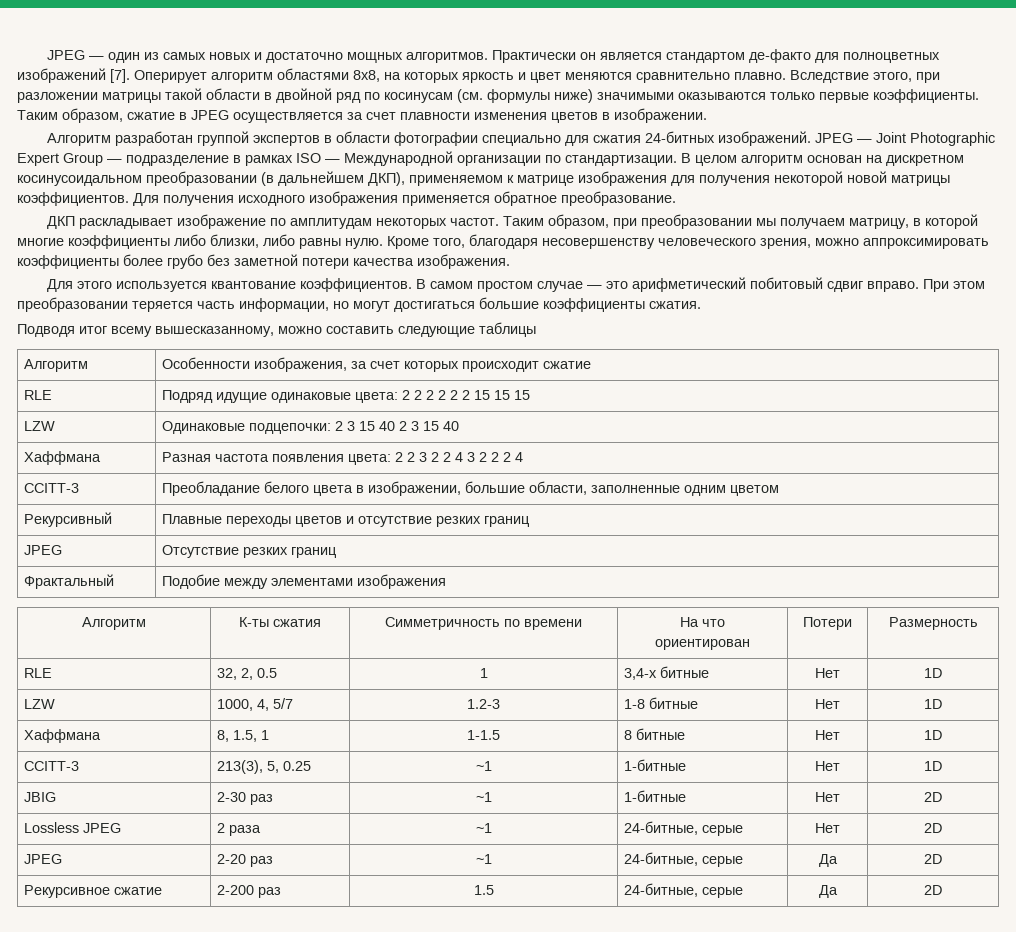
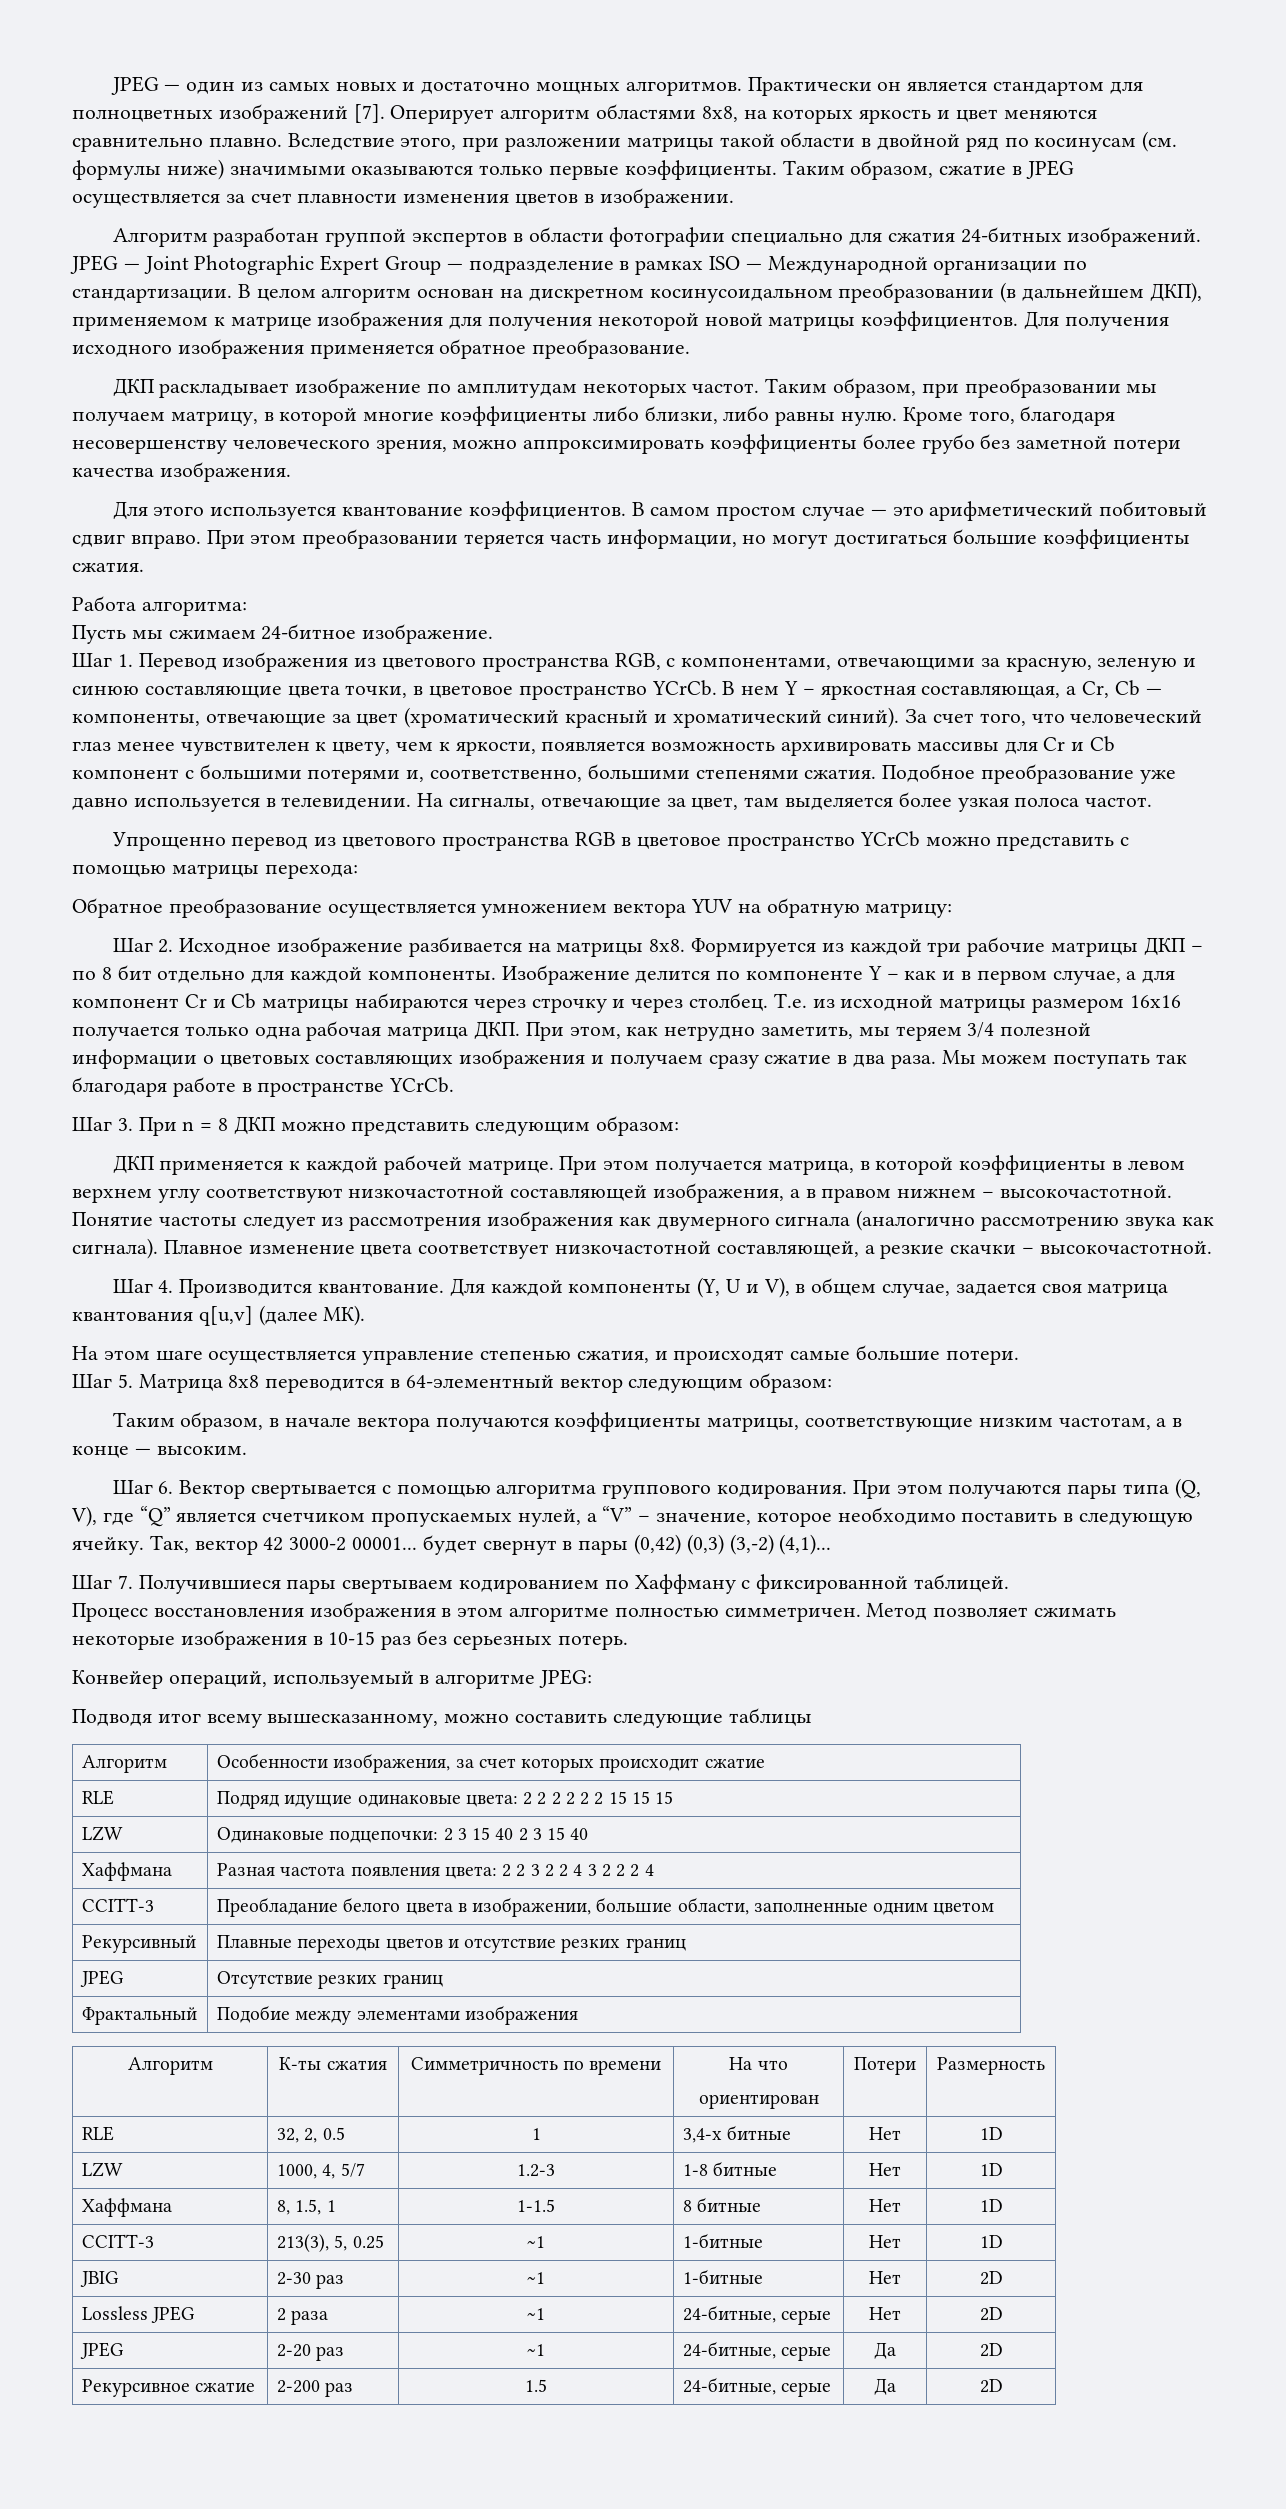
[749,49,812,63] де-факто -> (1105, 88) none
(701, 305) none -> [72,596,247,616] [72,624,494,644] [72,652,1197,672] [72,680,1162,700] [72,707,1203,728] [72,736,1116,756] [72,764,1176,784] [72,792,1153,812] [111,831,1130,851] [72,864,358,879] [72,898,953,918] [112,937,1203,957] [72,965,1176,985] [72,993,1181,1013] [72,1021,1092,1041] [72,1049,1188,1069] [72,1077,455,1097] [72,1116,680,1136] [112,1155,1185,1175] [72,1183,1172,1203] [72,1210,1214,1231] [72,1238,1212,1259] [112,1277,1169,1298] [72,1305,366,1326] [72,1345,1019,1365] [72,1373,833,1393] [112,1412,1183,1432] [72,1446,247,1458] [112,1478,1201,1499] [71,1506,1194,1527] [72,1534,832,1555] [72,1574,1010,1594] [72,1602,1117,1622] [72,1630,628,1650] [72,1669,593,1689] // Работа алгоритма: // Пусть мы сжимаем 24-битное изображение. // Шаг 1. Перевод изображения из цветового пространства RGB, с компонентами, отвечающими за красную, зеленую и синюю составляющие цвета точки, в цветовое пространство YCrCb. В нем Y – яркостная составляющая, а Cr, Cb — компоненты, отвечающие за цвет (хроматический красный и хроматический синий). За счет того, что человеческий глаз менее чувствителен к цвету, чем к яркости, появляется возможность архивировать массивы для Cr и Cb компонент с большими потерями и, соответственно, большими степенями сжатия. Подобное преобразование уже давно используется в телевидении. На сигналы, отвечающие за цвет, там выделяется более узкая полоса частот. // Упрощенно перевод из цветового пространства RGB в цветовое пространство YCrCb можно представить с помощью матрицы перехода: // Обратное преобразование осуществляется умножением вектора YUV на обратную матрицу: // Шаг 2. Исходное изображение разбивается на матрицы 8x8. Формируется из каждой три рабочие матрицы ДКП – по 8 бит отдельно для каждой компоненты. Изображение делится по компоненте Y – как и в первом случае, а для компонент Cr и Cb матрицы набираются через строчку и через столбец. Т.е. из исходной матрицы размером 16x16 получается только одна рабочая матрица ДКП. При этом, как нетрудно заметить, мы теряем 3/4 полезной информации о цветовых составляющих изображения и получаем сразу сжатие в два раза. Мы можем поступать так благодаря работе в пространстве YCrCb. // Шаг 3. При n = 8 ДКП можно представить следующим образом: // ДКП применяется к каждой рабочей матрице. При этом получается матрица, в которой коэффициенты в левом верхнем углу соответствуют низкочастотной составляющей изображения, а в правом нижнем – высокочастотной. Понятие частоты следует из рассмотрения изображения как двумерного сигнала (аналогично рассмотрению звука как сигнала). Плавное изменение цвета соответствует низкочастотной составляющей, а резкие скачки – высокочастотной. // Шаг 4. Производится квантование. Для каждой компоненты (Y, U и V), в общем случае, задается своя матрица квантования q[u,v] (далее МК). // На этом шаге осуществляется управление степенью сжатия, и происходят самые большие потери. // Шаг 5. Матрица 8x8 переводится в 64-элементный вектор следующим образом: // Таким образом, в начале вектора получаются коэффициенты матрицы, соответствующие низким частотам, а в конце — высоким. // Шаг 6. Вектор свертывается с помощью алгоритма группового кодирования. При этом получаются пары типа (Q, V), где “Q” является счетчиком пропускаемых нулей, а “V” – значение, которое необходимо поставить в следующую ячейку. Так, вектор 42 3000-2 00001... будет свернут в пары (0,42) (0,3) (3,-2) (4,1)... // Шаг 7. Получившиеся пары свертываем кодированием по Хаффману с фиксированной таблицей. // Процесс восстановления изображения в этом алгоритме полностью симметричен. Метод позволяет сжимать некоторые изображения в 10-15 раз без серьезных потерь. // Конвейер операций, используемый в алгоритме JPEG:

